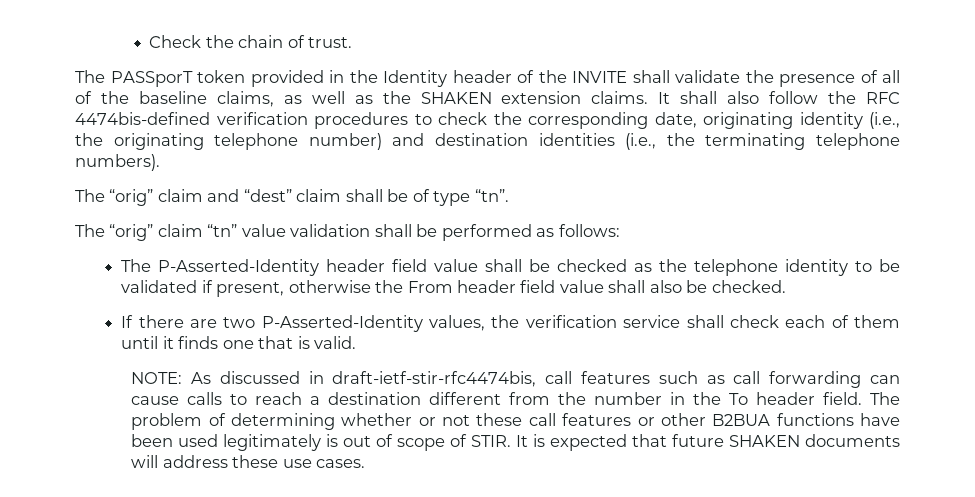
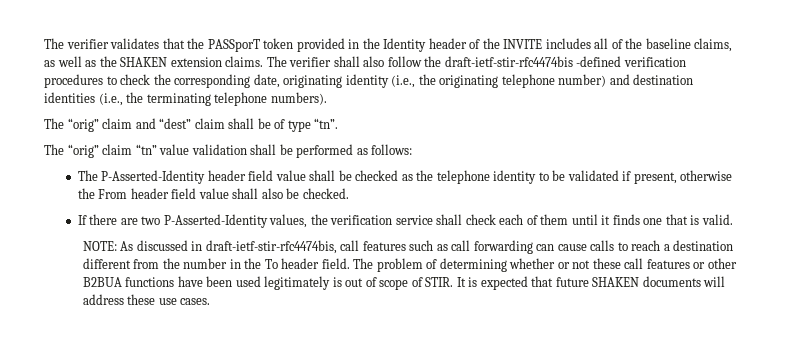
[149,35,353,48] [75,70,105,83] Check the chain of trust. // The -> [44,38,205,49] The verifier validates that the
[632,70,878,87] shall validate the presence of -> [545,38,591,49] includes
[658,92,671,104] It -> [266,56,332,67] The verifier
[866,92,900,104] [75,112,210,125] RFC 4474bis-defined -> [444,56,622,67] draft-ietf-stir-rfc4474bis -defined

